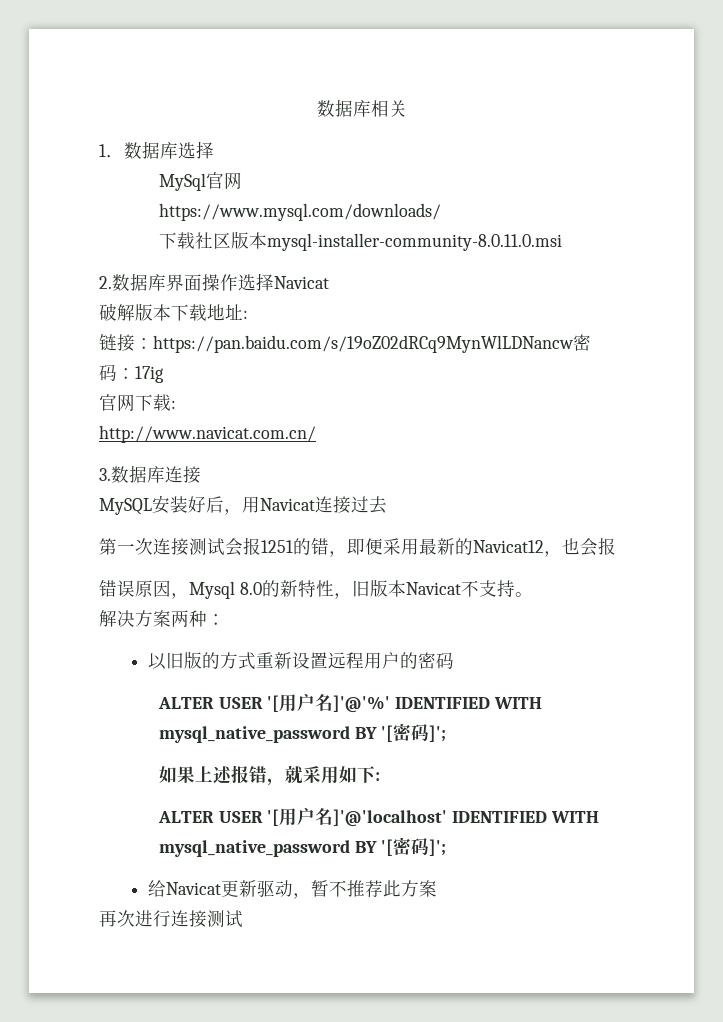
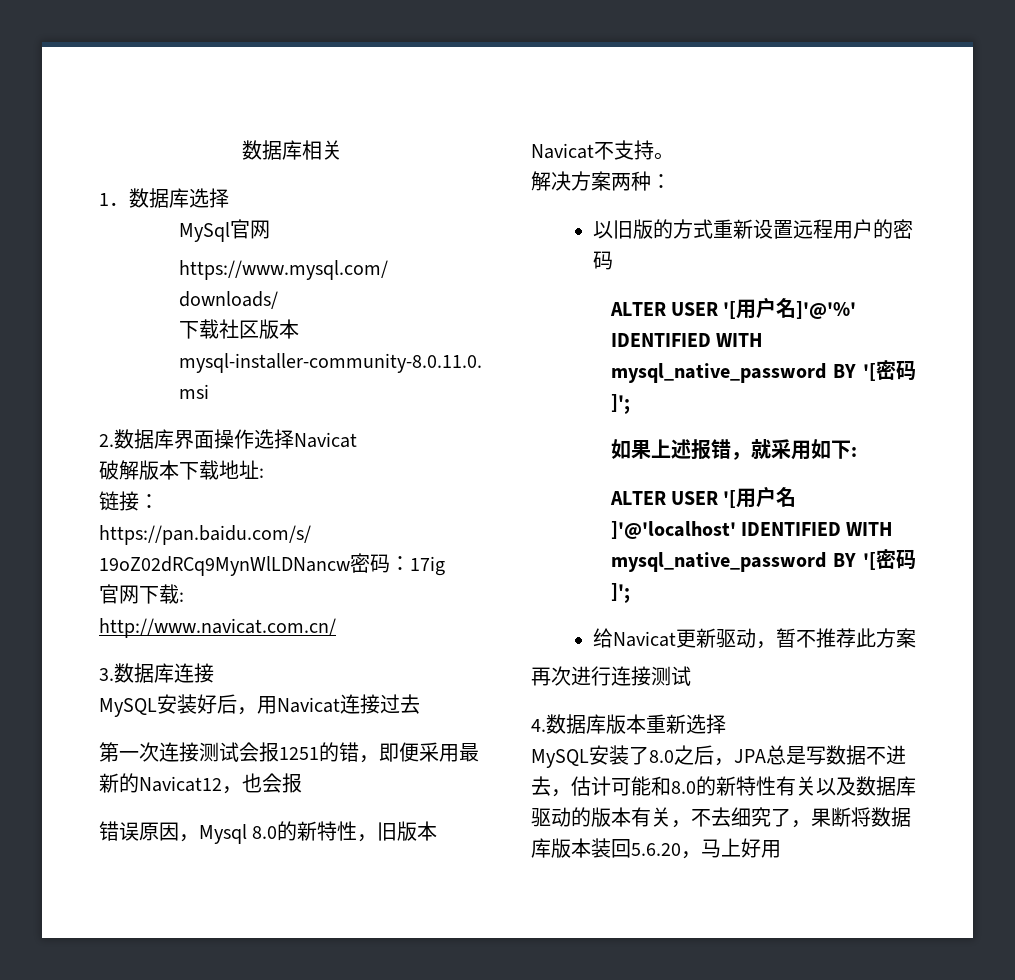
(243, 919) none -> [531,714,726,734] [531,745,906,768] [531,776,916,797] [531,807,911,828] [531,838,781,859] // 4.数据库版本重新选择 // MySQL安装了8.0之后，JPA总是写数据不进去，估计可能和8.0的新特性有关以及数据库驱动的版本有关，不去细究了，果断将数据库版本装回5.6.20，马上好用

